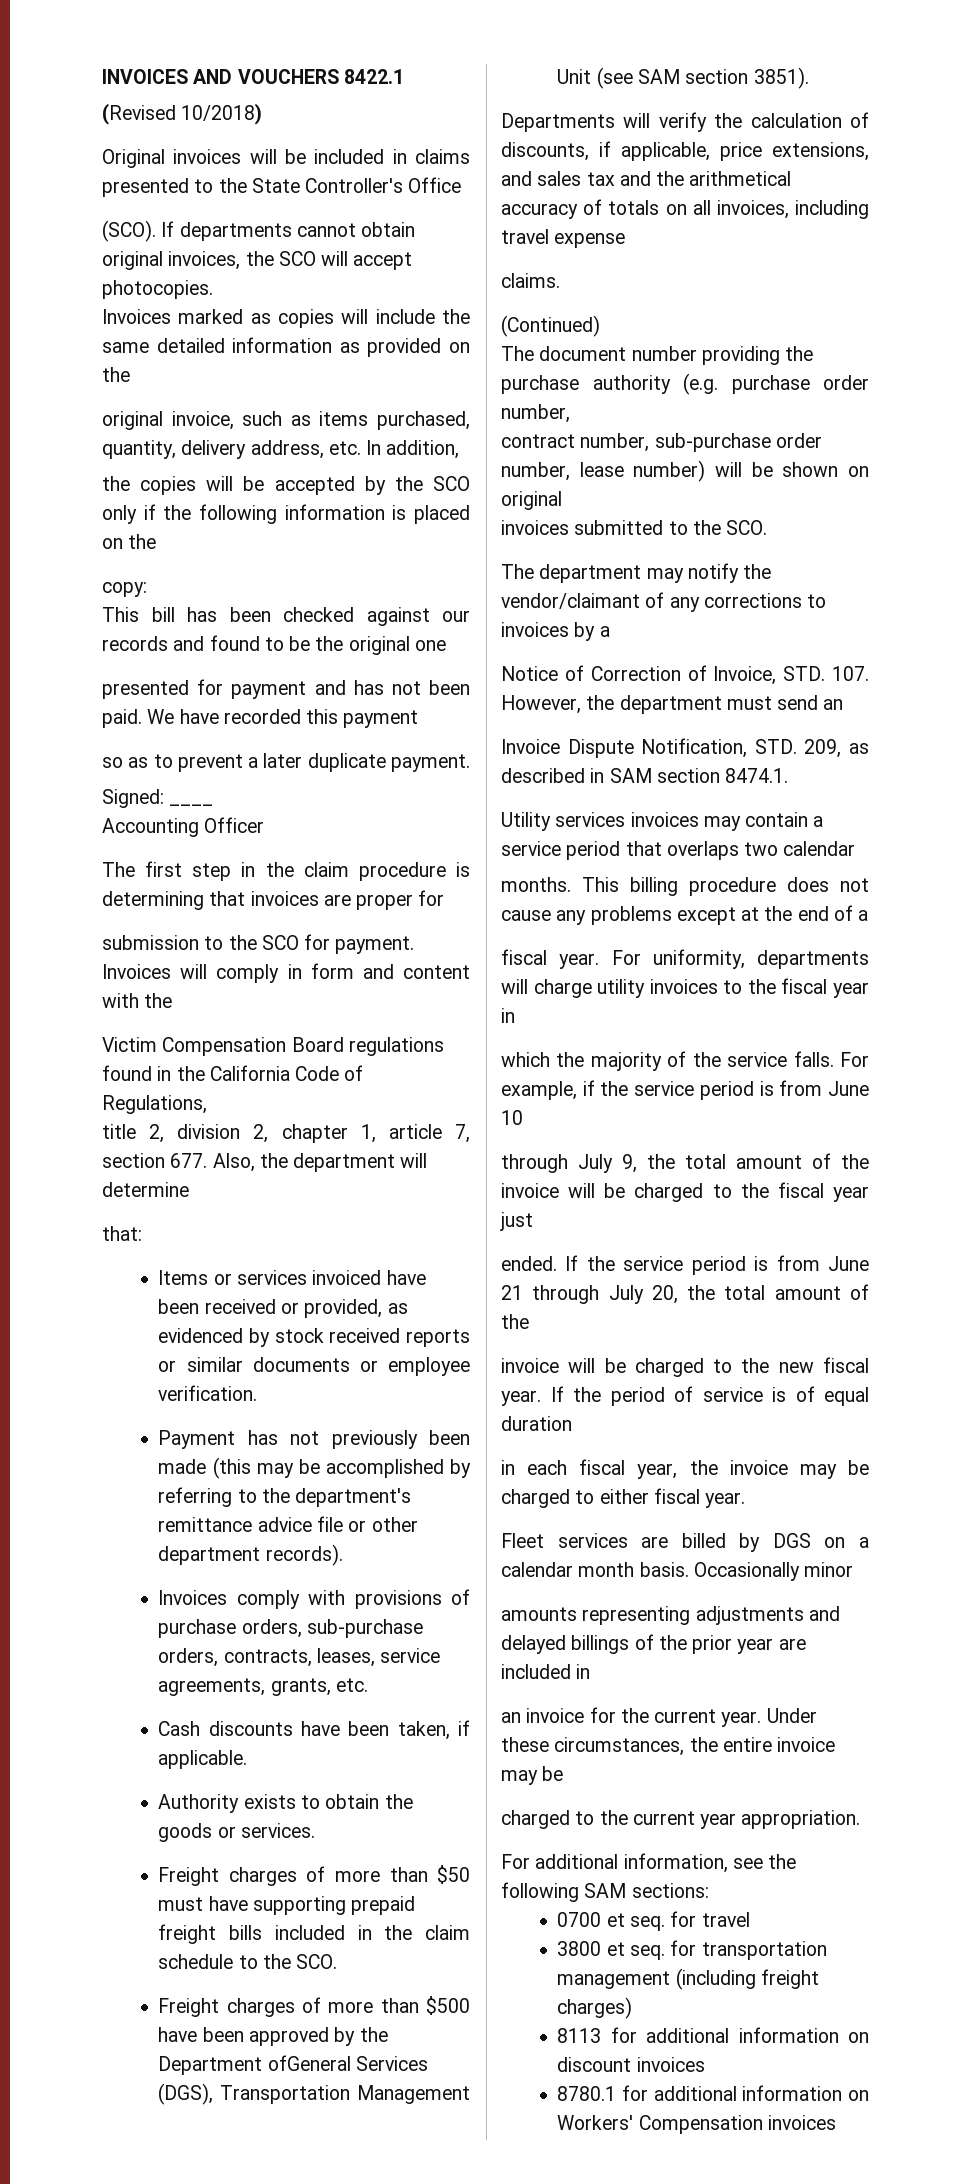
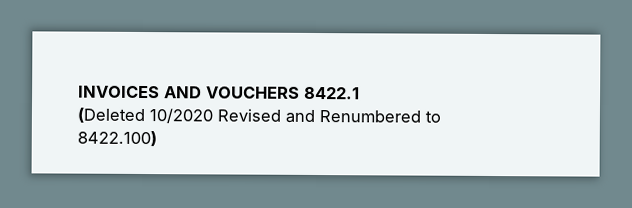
[102,103,263,125] [102,149,470,168] [102,177,462,197] [102,220,416,242] [102,251,413,270] [102,280,213,299] [102,309,470,328] [102,337,470,357] [102,367,130,382] [102,411,470,430] [102,440,460,459] [102,476,471,495] [102,504,470,524] [102,534,157,549] [102,582,147,597] [102,607,470,626] [102,635,446,655] [102,679,470,699] [102,709,419,728] [102,753,470,772] [102,789,214,808] [102,817,265,837] [102,861,470,881] [102,890,445,910] [102,934,415,954] [102,963,470,983] [102,993,173,1008] [102,1037,444,1056] [102,1065,364,1081] [102,1095,207,1114] [102,1124,471,1143] [102,1153,428,1172] [102,1182,189,1197] [102,1226,142,1241] [158,1270,426,1285] [158,1299,408,1318] [158,1328,470,1347] [158,1357,470,1376] [158,1385,258,1401] [158,1430,470,1449] [158,1457,472,1479] [158,1487,412,1507] [158,1516,418,1532] [158,1544,343,1566] [158,1589,470,1609] [158,1619,423,1638] [158,1648,441,1667] [158,1678,368,1696] [158,1720,470,1740] [158,1750,248,1769] [158,1794,413,1813] [158,1823,315,1842] [158,1865,470,1886] [158,1896,416,1915] [158,1924,470,1944] [158,1954,338,1969] [158,1996,470,2017] [158,2027,388,2046] [158,2055,428,2075] [158,2083,470,2105] [557,67,809,89] [501,112,869,132] [501,141,869,161] [501,171,792,186] [501,199,869,219] [501,229,626,248] [501,273,560,288] [501,315,600,337] [501,346,814,365] [501,373,869,395] [501,404,570,423] [501,433,822,452] [501,460,869,482] [501,491,562,510] [501,520,768,535] [501,563,772,583] [501,592,827,612] [501,622,610,641] [501,665,869,685] [501,695,844,714] [501,738,869,758] [501,768,789,783] [501,812,824,831] [501,841,856,860] [501,877,869,896] [501,905,869,925] [501,949,869,969] [501,978,869,998] [501,1008,515,1023] [501,1051,869,1071] [501,1080,869,1100] [501,1110,523,1125] [501,1153,869,1173] [501,1182,869,1202] [500,1212,533,1231] [501,1255,869,1275] [501,1284,869,1304] [501,1314,529,1329] [501,1357,869,1377] [501,1386,869,1406] [501,1416,572,1431] [501,1459,869,1479] [501,1488,746,1508] [501,1533,869,1552] [501,1562,854,1581] [501,1606,840,1625] [501,1634,806,1654] [501,1664,591,1679] [501,1707,817,1727] [501,1737,836,1756] [501,1766,564,1785] [501,1810,861,1829] [501,1853,797,1873] [501,1882,709,1902] [557,1911,750,1931] [557,1940,827,1960] [557,1968,819,1990] [557,1997,633,2019] [557,2027,869,2043] [557,2057,705,2072] [557,2085,869,2101] [557,2115,836,2134] (Revised 10/2018) // Original invoices will be included in claims presented to the State Controller's Office // (SCO). If departments cannot obtain original invoices, the SCO will accept photocopies. // Invoices marked as copies will include the same detailed information as provided on the // original invoice, such as items purchased, quantity, delivery address, etc. In addition, // the copies will be accepted by the SCO only if the following information is placed on the // copy: // This bill has been checked against our records and found to be the original one // presented for payment and has not been paid. We have recorded this payment // so as to prevent a later duplicate payment. // Signed: ____ // Accounting Officer // The first step in the claim procedure is determining that invoices are proper for // submission to the SCO for payment. Invoices will comply in form and content with the // Victim Compensation Board regulations found in the California Code of Regulations, // title 2, division 2, chapter 1, article 7, section 677. Also, the department will determine // that: // Items or services invoiced have been received or provided, as evidenced by stock received reports or similar documents or employee verification. // Payment has not previously been made (this may be accomplished by referring to the department's remittance advice file or other department records). // Invoices comply with provisions of purchase orders, sub-purchase orders, contracts, leases, service agreements, grants, etc. // Cash discounts have been taken, if applicable. // Authority exists to obtain the goods or services. // Freight charges of more than $50 must have supporting prepaid freight bills included in the claim schedule to the SCO. // Freight charges of more than $500 have been approved by the Department ofGeneral Services (DGS), Transportation Management Unit (see SAM section 3851). // Departments will verify the calculation of discounts, if applicable, price extensions, and sales tax and the arithmetical accuracy of totals on all invoices, including travel expense // claims. // (Continued) // The document number providing the purchase authority (e.g. purchase order number, // contract number, sub-purchase order number, lease number) will be shown on original // invoices submitted to the SCO. // The department may notify the vendor/claimant of any corrections to invoices by a // Notice of Correction of Invoice, STD. 107. However, the department must send an // Invoice Dispute Notification, STD. 209, as described in SAM section 8474.1. // Utility services invoices may contain a service period that overlaps two calendar // months. This billing procedure does not cause any problems except at the end of a // fiscal year. For uniformity, departments will charge utility invoices to the fiscal year in // which the majority of the service falls. For example, if the service period is from June 10 // through July 9, the total amount of the invoice will be charged to the fiscal year just // ended. If the service period is from June 21 through July 20, the total amount of the // invoice will be charged to the new fiscal year. If the period of service is of equal duration // in each fiscal year, the invoice may be charged to either fiscal year. // Fleet services are billed by DGS on a calendar month basis. Occasionally minor // amounts representing adjustments and delayed billings of the prior year are included in // an invoice for the current year. Under these circumstances, the entire invoice may be // charged to the current year appropriation. // For additional information, see the following SAM sections: // 0700 et seq. for travel // 3800 et seq. for transportation management (including freight charges) // 8113 for additional information on discount invoices // 8780.1 for additional information on Workers' Compensation invoices -> [77,107,441,124] [77,130,157,147] (Deleted 10/2020 Revised and Renumbered to 8422.100)

